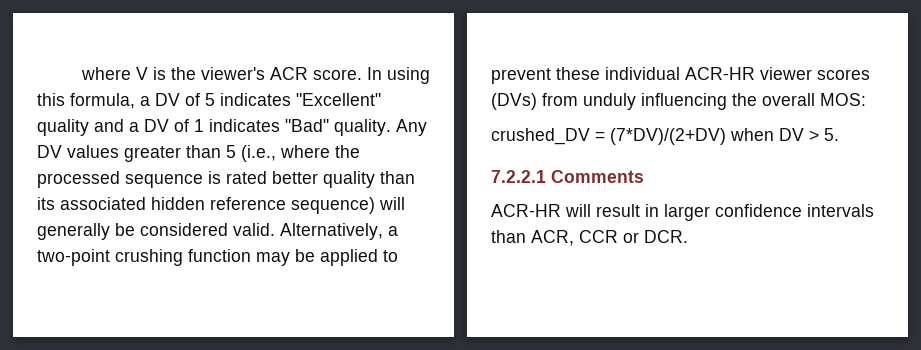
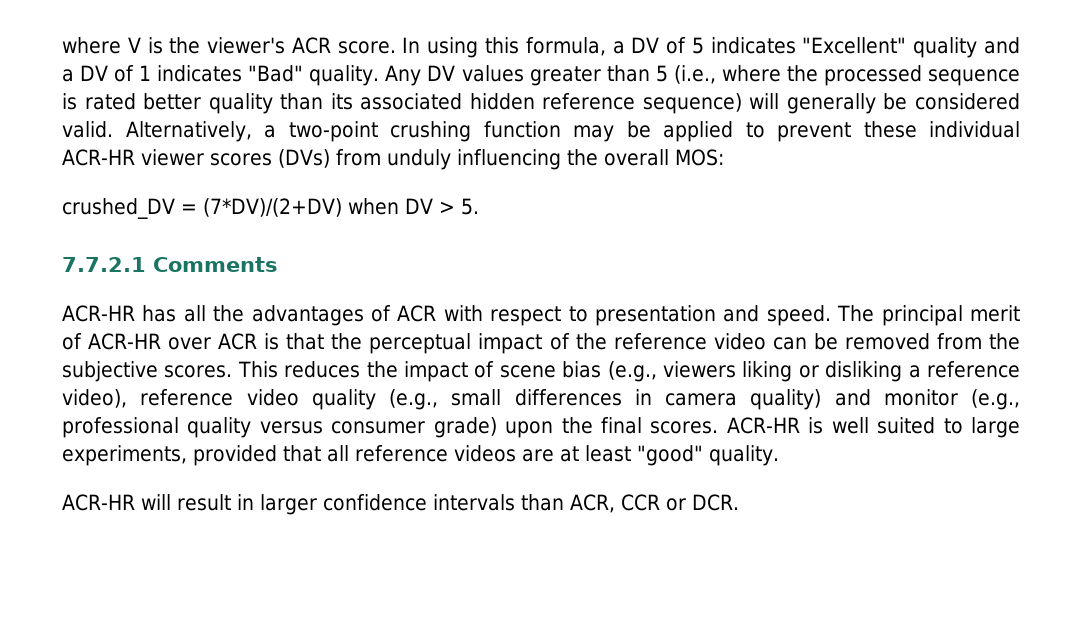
[491,170,546,183] 7.2.2.1 -> [62,257,146,272] 7.7.2.1
(644, 176) none -> [62,305,1020,326] [62,333,1020,354] [62,361,1020,382] [62,389,1020,410] [62,417,1020,438] [62,445,779,466] // ACR-HR has all the advantages of ACR with respect to presentation and speed. The principal merit of ACR-HR over ACR is that the perceptual impact of the reference video can be removed from the subjective scores. This reduces the impact of scene bias (e.g., viewers liking or disliking a reference video), reference video quality (e.g., small differences in camera quality) and monitor (e.g., professional quality versus consumer grade) upon the final scores. ACR-HR is well suited to large experiments, provided that all reference videos are at least "good" quality.

